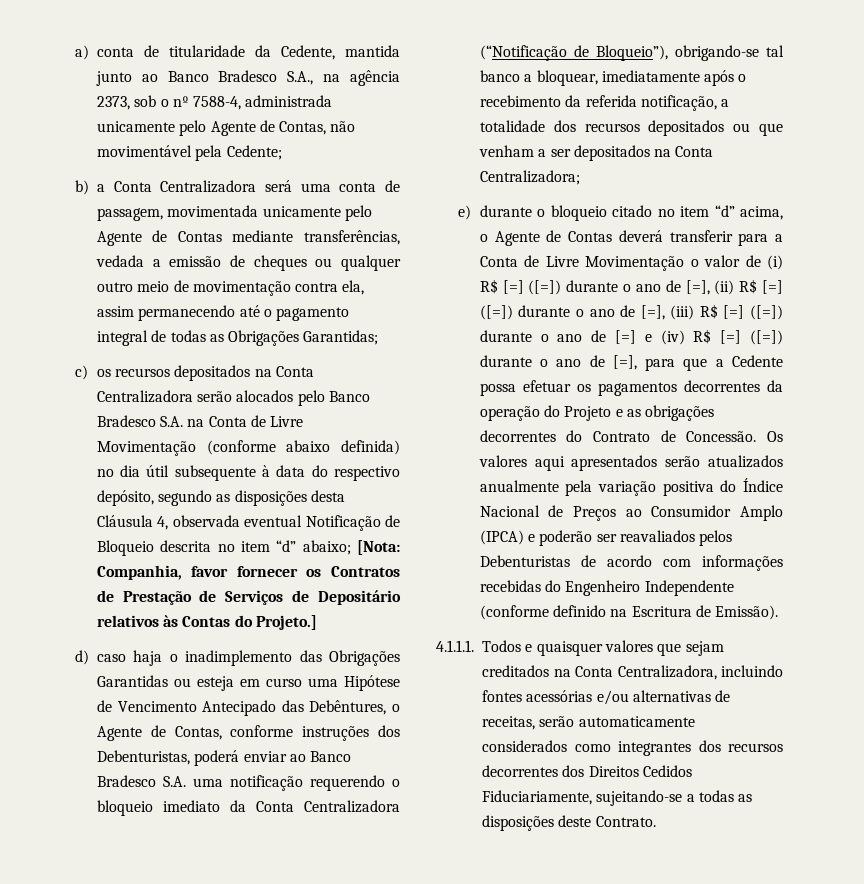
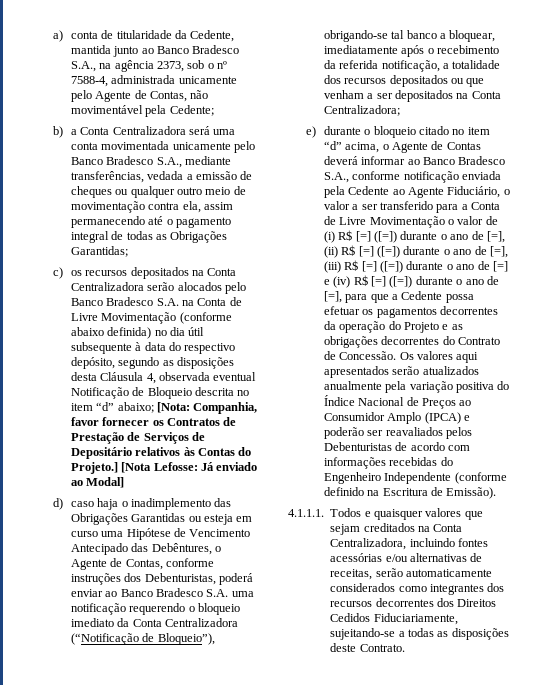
[385,180,400,192] [96,208,163,221] de passagem, -> (98, 146) none
[96,230,222,246] Agente de Contas -> [70,156,182,168] Banco Bradesco S.A.,
(318, 622) none -> [121,462,258,473] [70,477,125,488] [Nota Lefosse: Já enviado ao Modal]
[669,230,733,242] transferir -> [361,156,506,165] [323,171,502,183] [323,186,510,198] [323,201,434,210] informar ao Banco Bradesco S.A., conforme notificação enviada pela Cedente ao Agente Fiduciário, o valor a ser transferido

